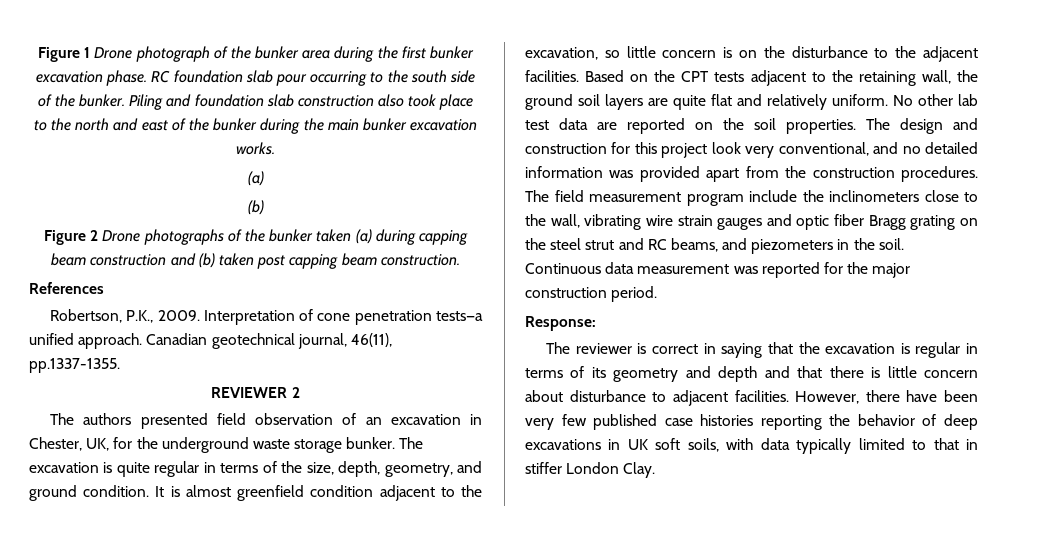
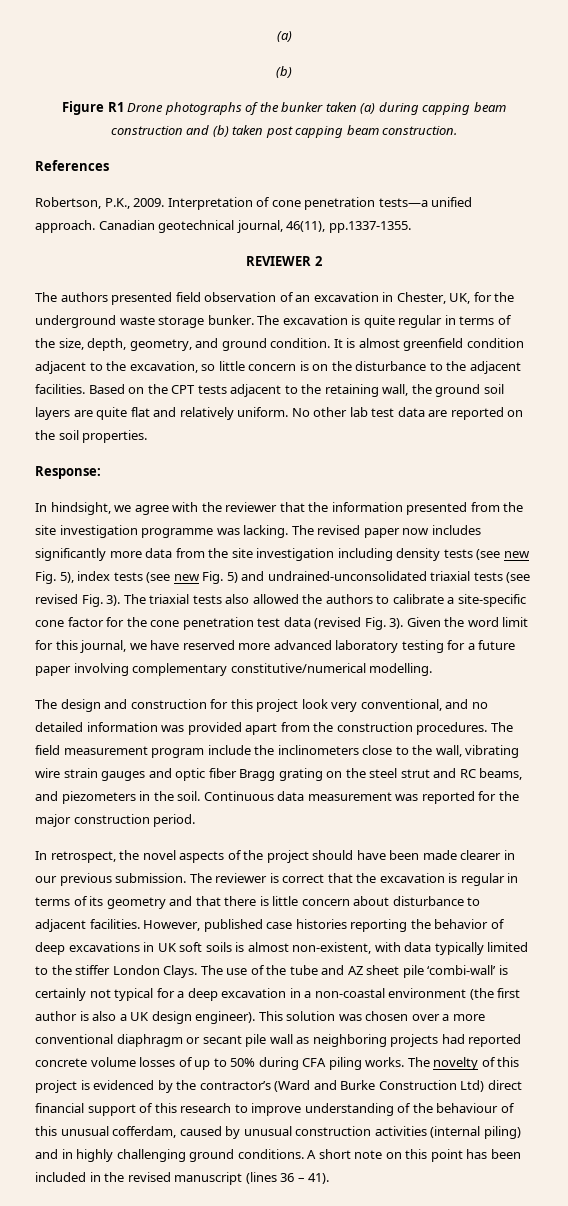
[37,46,475,62] [36,70,475,86] [37,94,474,110] [33,118,478,134] [236,142,275,155] Figure 1 Drone photograph of the bunker area during the first bunker excavation phase. RC foundation slab pour occurring to the south side of the bunker. Piling and foundation slab construction also took place to the north and east of the bunker during the main bunker excavation works. // -> (276, 36) none
[90,230,99,241] 2 -> [107,102,124,112] R1
(856, 126) none -> [35,466,101,479] [35,502,524,515] [35,525,481,538] [35,548,530,561] [35,571,531,584] [35,594,526,607] [35,617,529,630] [35,640,516,653] [35,663,433,676] // Response: // In hindsight, we agree with the reviewer that the information presented from the site investigation programme was lacking. The revised paper now includes significantly more data from the site investigation including density tests (see new Fig. 5), index tests (see new Fig. 5) and undrained-unconsolidated triaxial tests (see revised Fig. 3). The triaxial tests also allowed the authors to calibrate a site-specific cone factor for the cone penetration test data (revised Fig. 3). Given the word limit for this journal, we have reserved more advanced laboratory testing for a future paper involving complementary constitutive/numerical modelling. //
[525,316,596,331] Response: // -> [35,850,515,863] [35,873,187,886] In retrospect, the novel aspects of the project should have been made clearer in our previous submission.
[703,343,763,358] in saying -> (325, 878) none
[718,366,790,382] depth and -> (193, 901) none
[865,390,978,402] [525,414,587,430] there have been very few -> (201, 925) none
[687,438,719,452] soils, -> [205,942,372,954] soils is almost non-existent,
[933,438,978,450] [525,462,656,478] that in stiffer London Clay. -> [51,965,508,978] [35,988,521,1001] [35,1011,485,1024] [35,1034,522,1047] [35,1057,520,1070] [35,1080,522,1093] [35,1103,515,1116] [35,1126,521,1139] [35,1149,521,1162] [35,1172,330,1185] the stiffer London Clays. The use of the tube and AZ sheet pile ‘combi-wall’ is certainly not typical for a deep excavation in a non-coastal environment (the first author is also a UK design engineer). This solution was chosen over a more conventional diaphragm or secant pile wall as neighboring projects had reported concrete volume losses of up to 50% during CFA piling works. The novelty of this project is evidenced by the contractor’s (Ward and Burke Construction Ltd) direct financial support of this research to improve understanding of the behaviour of this unusual cofferdam, caused by unusual construction activities (internal piling) and in highly challenging ground conditions. A short note on this point has been included in the revised manuscript (lines 36 – 41).

